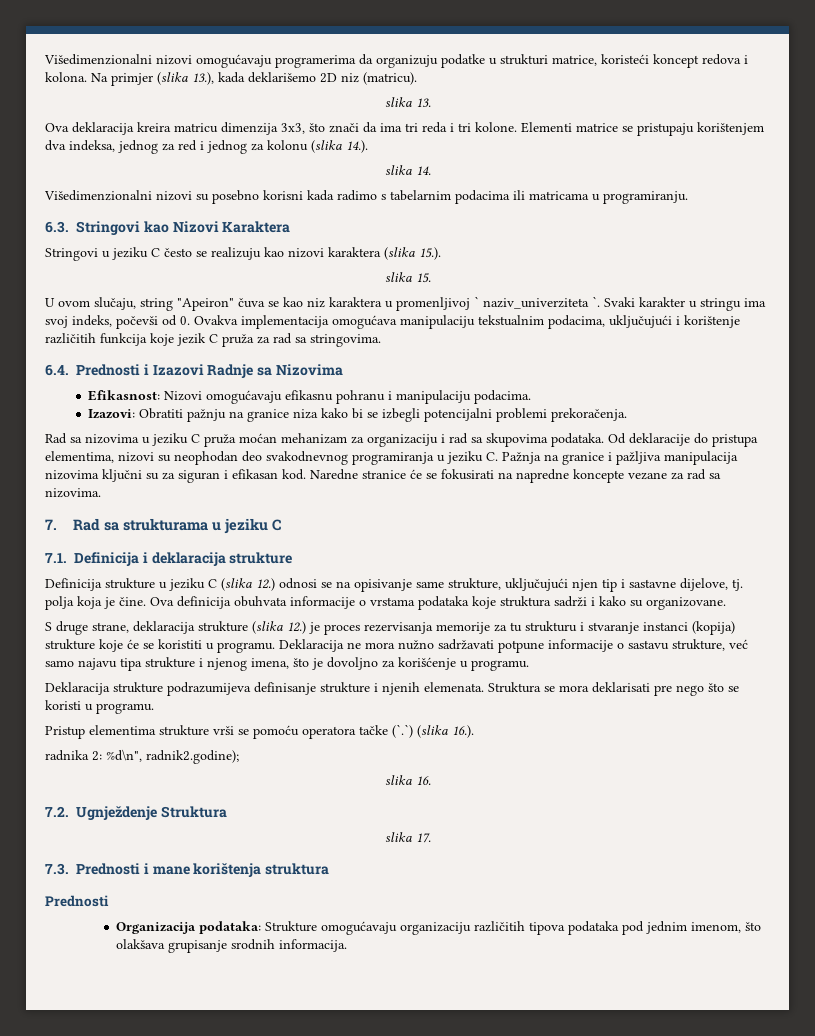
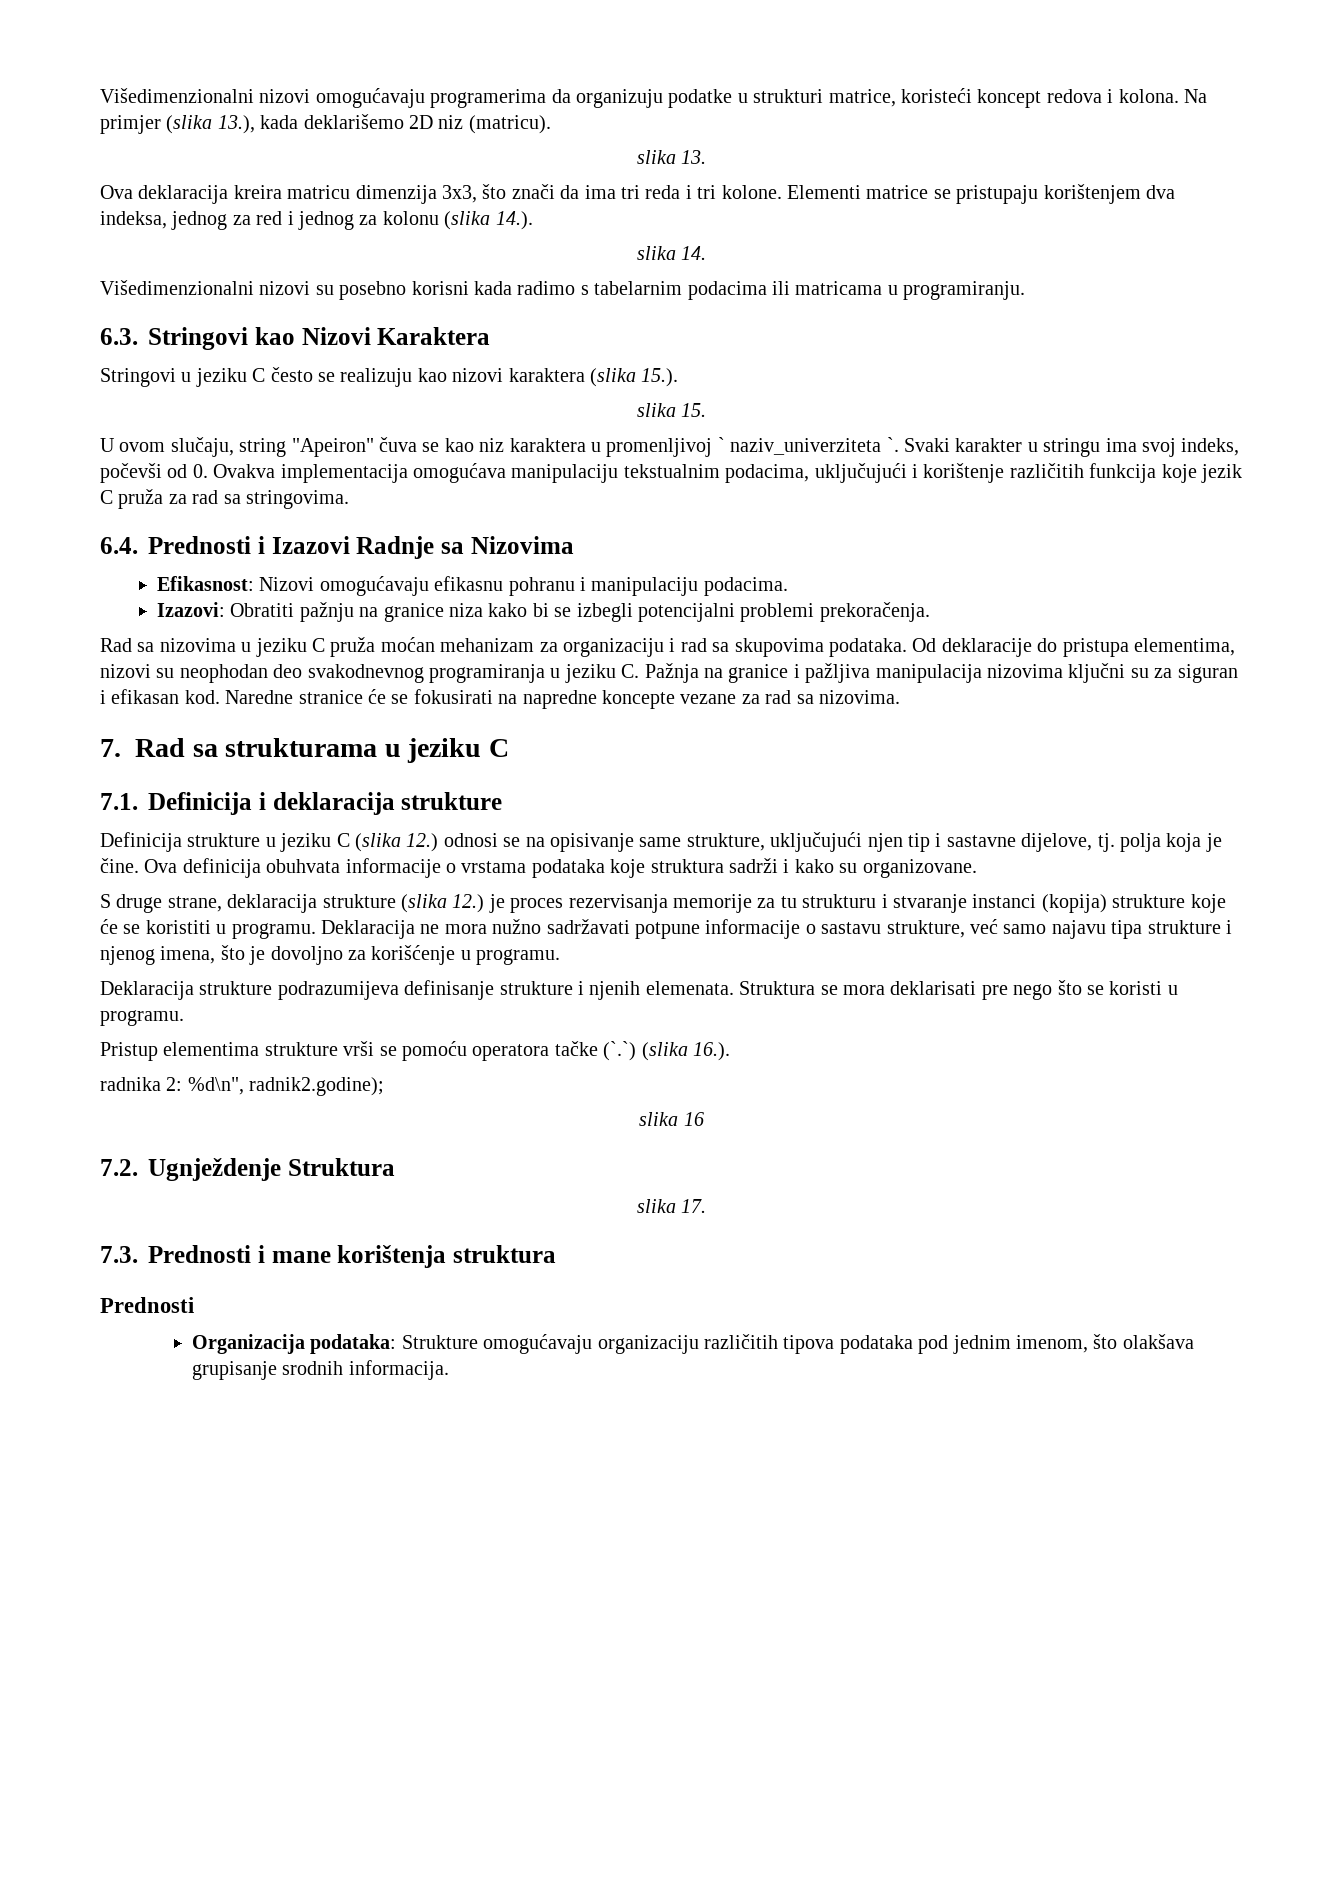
[415,776,431,785] 16. -> [683,1112,704,1126] 16

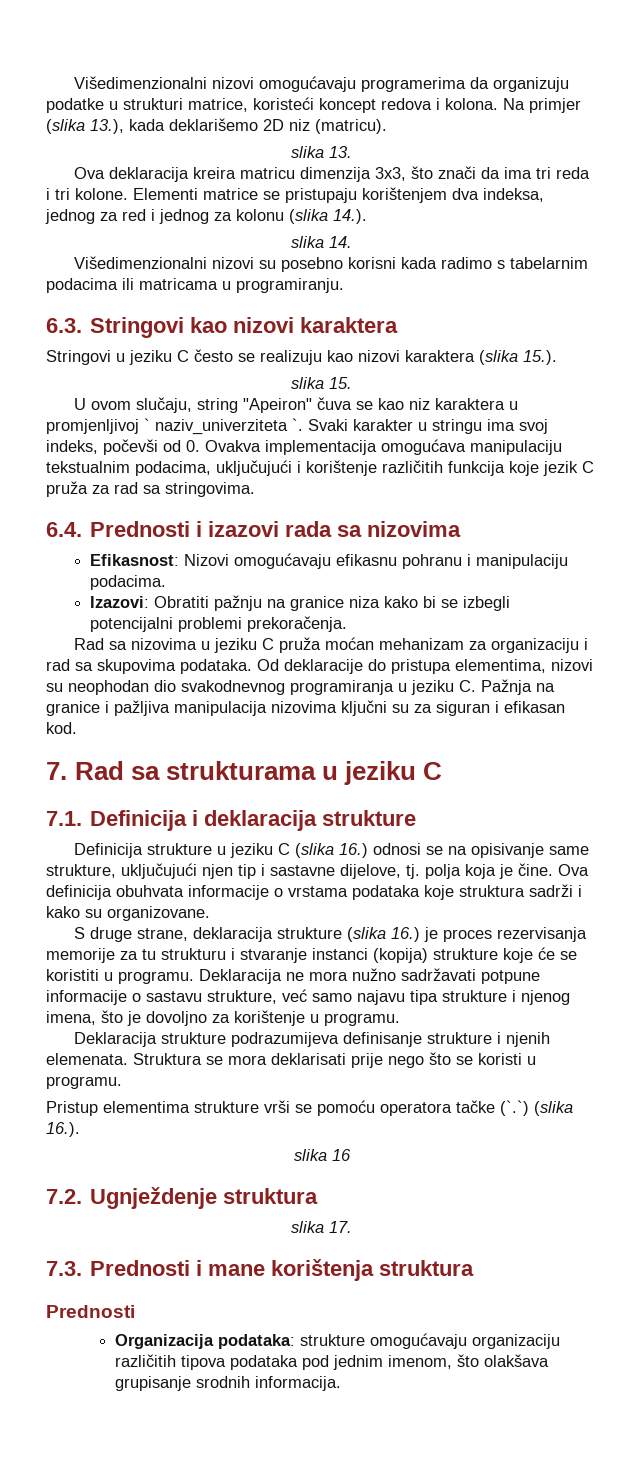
[301,327,491,345] Nizovi Karaktera -> [233,317,399,333] nizovi karaktera
[606,438,713,457] promenljivoj -> [46,419,139,434] promjenljivoj
[271,536,574,559] Izazovi Radnje sa Nizovima -> [208,521,462,537] izazovi rada sa nizovima
[273,664,303,678] deo -> [154,680,176,692] dio
[225,689,900,709] Naredne stranice će se fokusirati na napredne koncepte vezane za rad sa nizovima. -> (77, 728) none
[406,833,439,852] 12.) -> [338,843,368,858] 16.)
[452,894,485,913] 12.) -> [390,927,420,942] 16.)
[371,945,456,965] korišćenje -> [234,1010,305,1026] korištenje
[981,985,1008,1000] pre -> [351,1053,383,1068] prije
[100,1077,385,1096] // radnika 2: %d\n", radnik2.godine); -> (80, 1129) none
[287,1158,395,1176] Struktura -> [223,1188,319,1204] struktura
[401,1335,478,1349] Strukture -> [300,1334,366,1346] strukture

